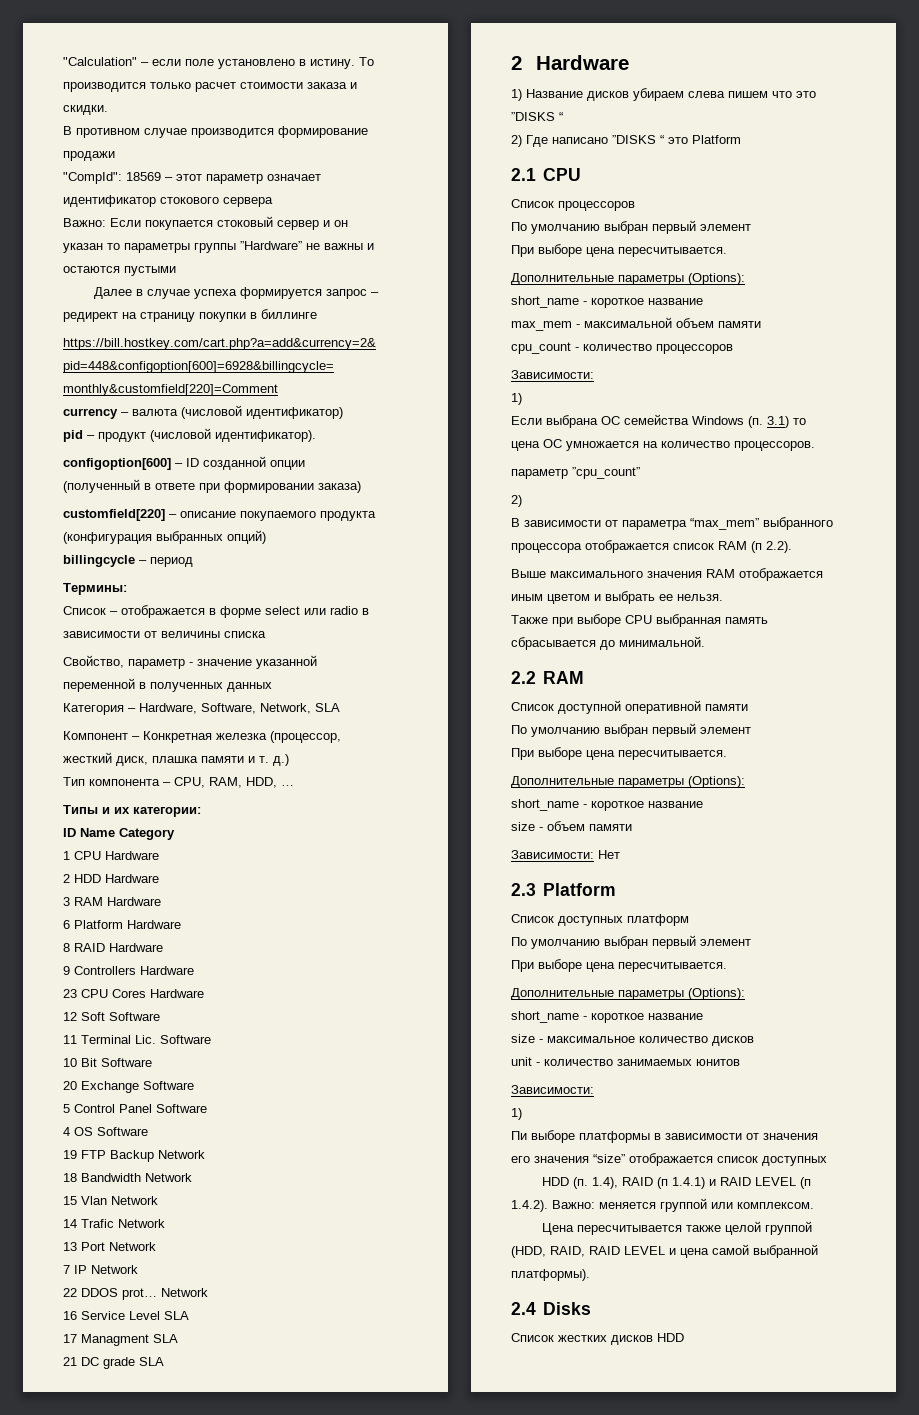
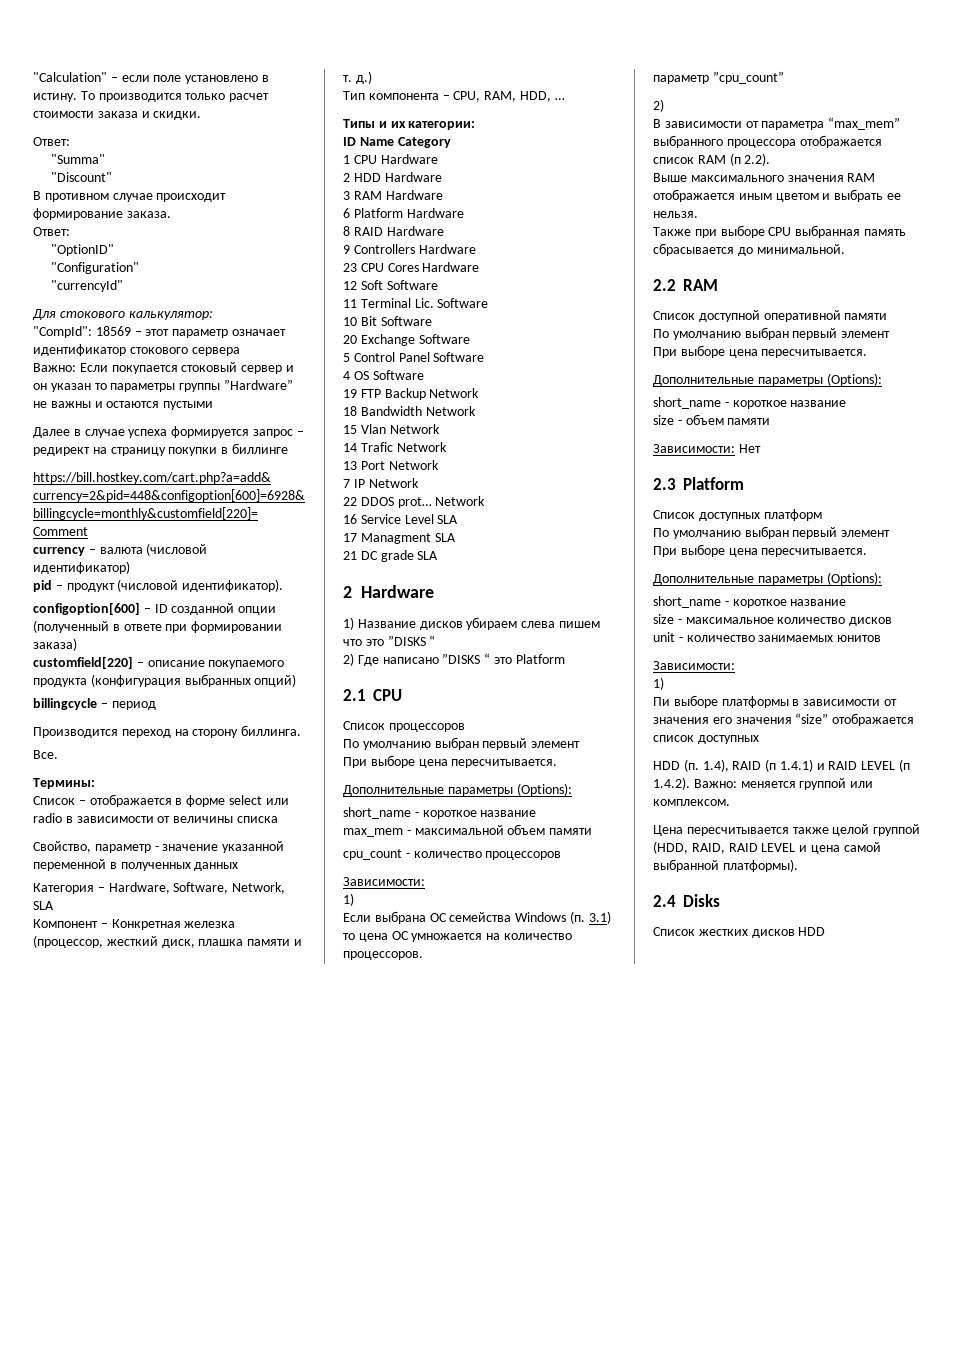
(108, 110) none -> [33,137,70,146] [50,154,105,164] [50,172,112,182] // Ответ: // "Summa" // "Discount"
[191,126,368,138] [63,151,115,161] производится формирование продажи -> [156,193,227,202] [33,208,171,220] [33,227,70,236] [50,244,114,256] [50,262,139,274] [50,280,123,292] [32,309,213,320] происходит формирование заказа. // Ответ: // "OptionID" // "Configuration" // "currencyId" // Для стокового калькулятор:
(193, 562) none -> [33,725,302,738] [33,750,58,759] // Производится переход на сторону биллинга. // Все.

